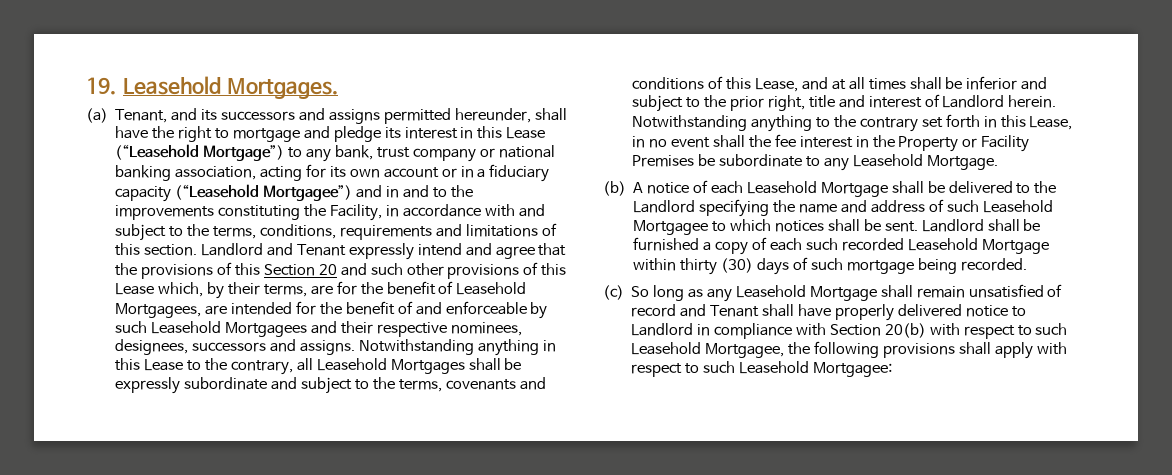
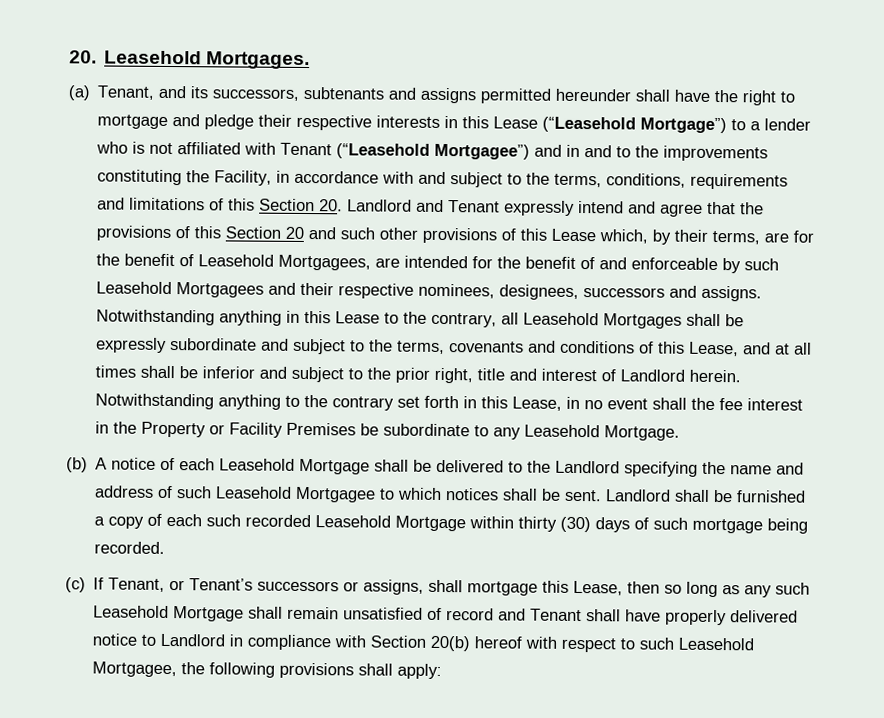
[86,77,116,95] 19. -> [69,50,97,64] 20.
[220,111,295,121] successors -> [212,86,385,101] successors, subtenants
[454,108,531,123] hereunder, -> [555,88,632,102] hereunder
[384,127,458,139] its interest -> [258,114,441,131] their respective interests
[305,145,555,162] [115,164,550,182] [115,186,172,202] any bank, trust company or national banking association, acting for its own account or in a fiduciary capacity -> [750,118,812,131] [96,141,333,156] a lender who is not affiliated with Tenant
[144,244,198,256] section. -> [259,198,344,212] Section 20.
[631,286,650,297] So -> [93,577,683,596] If Tenant, or Tenant’s successors or assigns, shall mortgage this Lease, then so
(732, 295) none -> [775,582,811,595] such
(926, 330) none -> [474,636,523,649] hereof
[994,342,1067,359] [631,361,892,377] apply with respect to such Leasehold Mortgagee: -> [397,663,443,680] apply:

